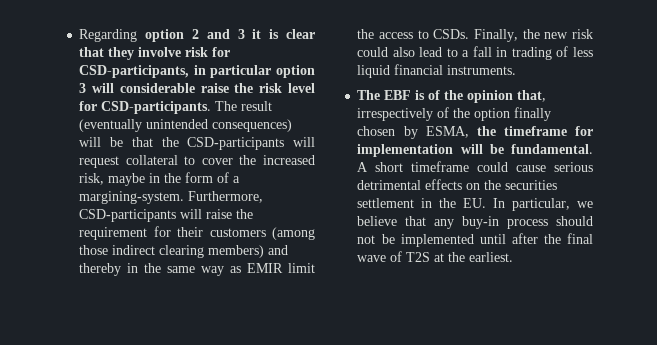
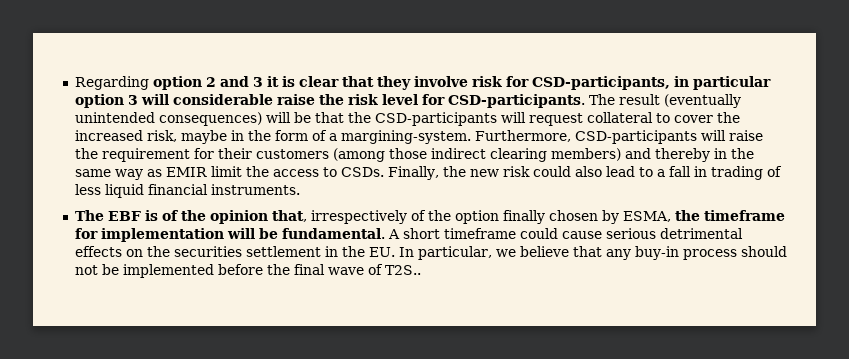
[479,233,538,244] until after -> [217,264,263,275] before
[406,252,514,262] T2S at the earliest. -> [384,265,421,275] T2S..

